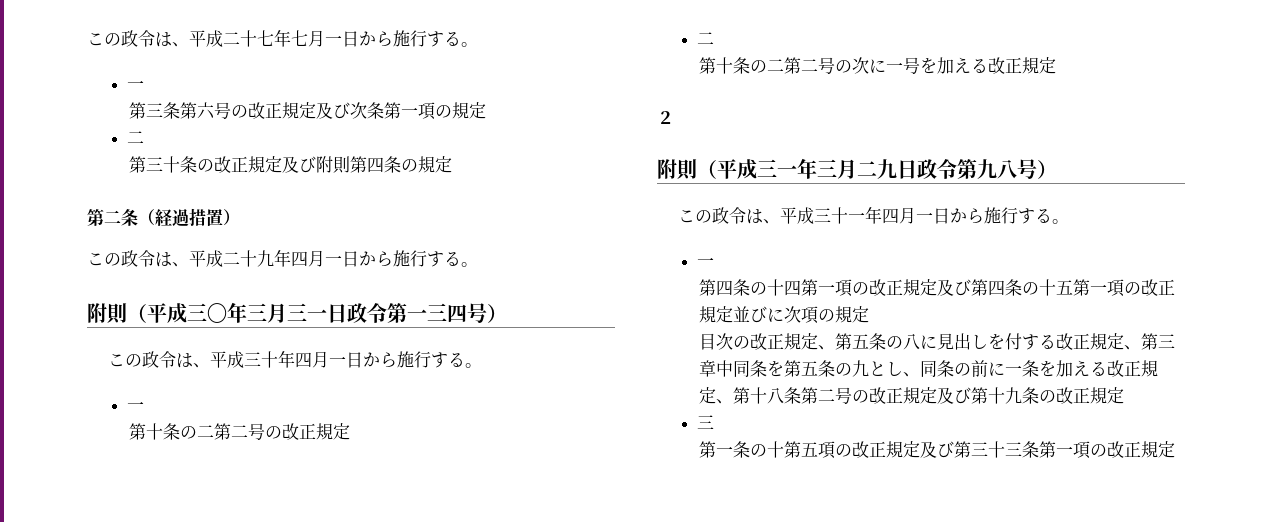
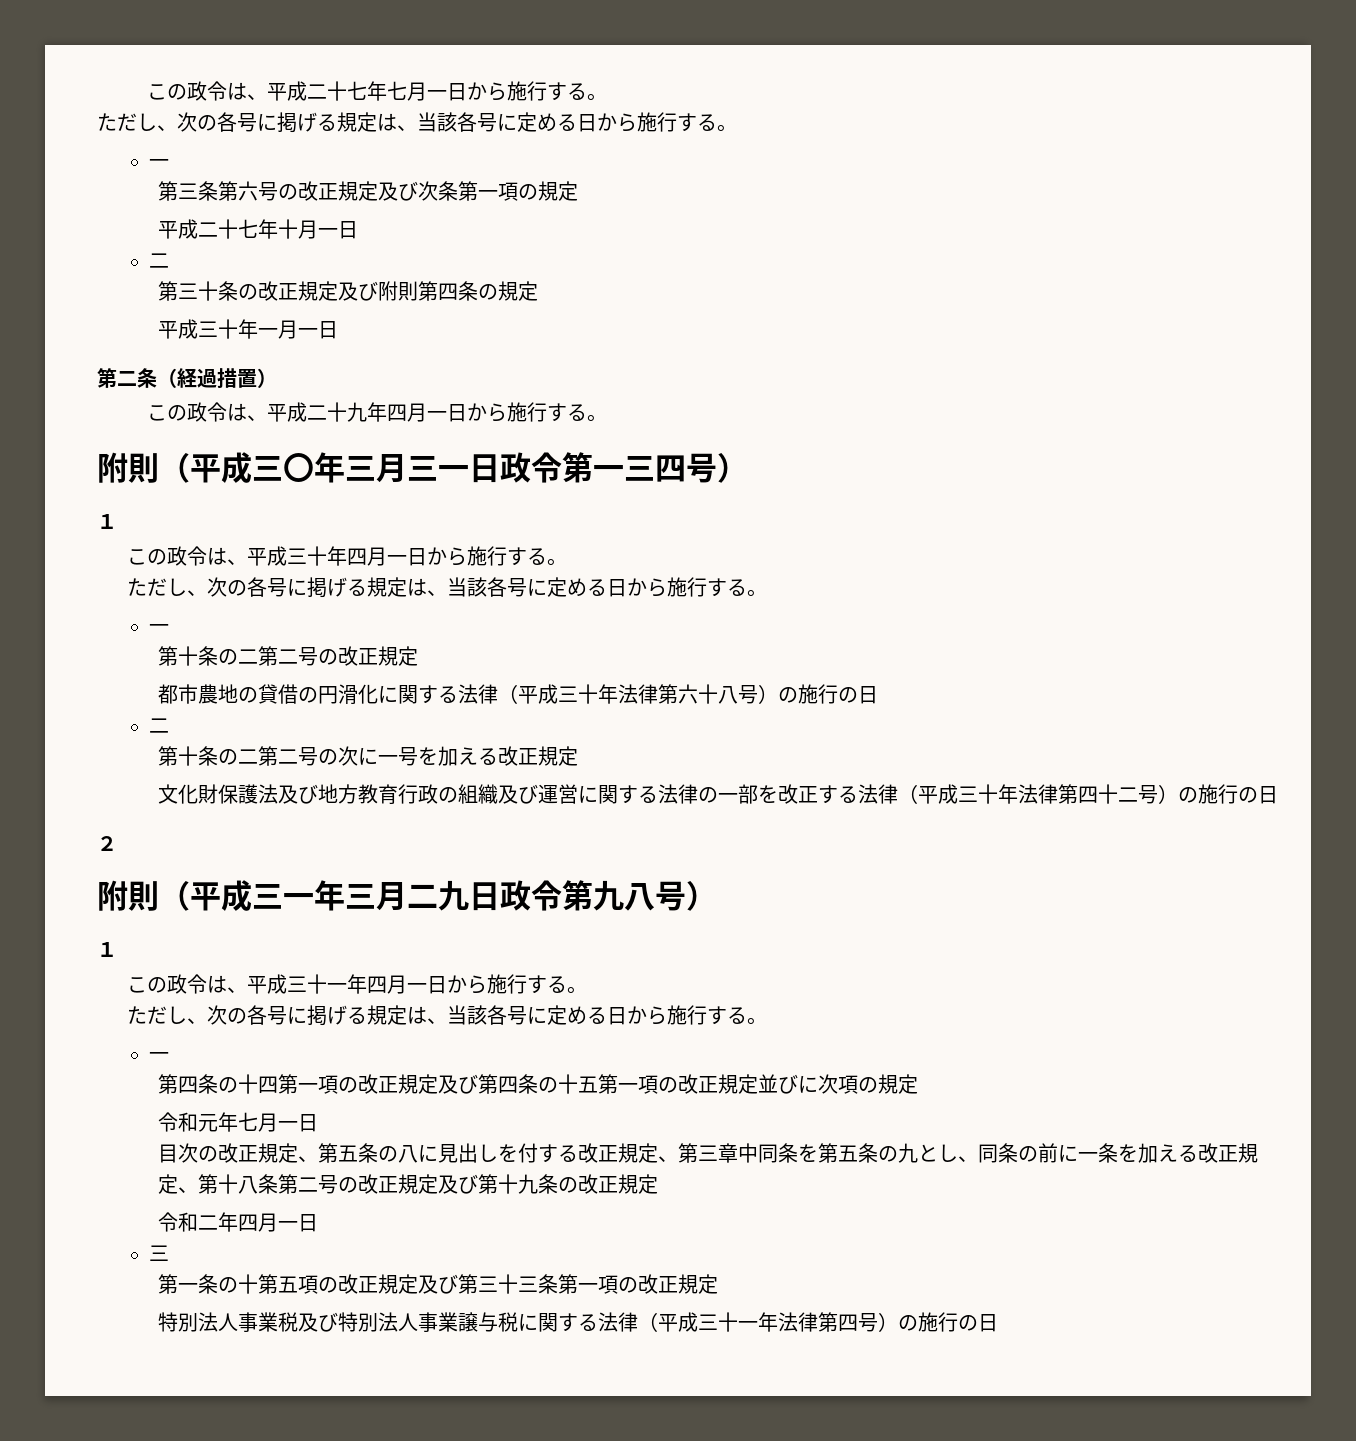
(478, 44) none -> [97,112,737,133] // ただし、次の各号に掲げる規定は、当該各号に定める日から施行する。
(487, 110) none -> [157,219,358,239] // 平成二十七年十月一日
(453, 164) none -> [157,319,338,339] // 平成三十年一月一日
(507, 313) none -> [97,514,117,529] // １
(483, 365) none -> [127,577,768,598] // ただし、次の各号に掲げる規定は、当該各号に定める日から施行する。
(351, 431) none -> [157,684,878,704] // 都市農地の貸借の円滑化に関する法律（平成三十年法律第六十八号）の施行の日
(1057, 65) none -> [157,784,1278,804] // 文化財保護法及び地方教育行政の組織及び運営に関する法律の一部を改正する法律（平成三十年法律第四十二号）の施行の日
(1057, 169) none -> [97,942,117,957] // １
(1070, 221) none -> [127,1005,768,1026] // ただし、次の各号に掲げる規定は、当該各号に定める日から施行する。
(870, 314) none -> [157,1112,318,1132] // 令和元年七月一日
(1125, 395) none -> [157,1212,318,1232] // 令和二年四月一日
(1176, 449) none -> [157,1312,998,1332] // 特別法人事業税及び特別法人事業譲与税に関する法律（平成三十一年法律第四号）の施行の日

